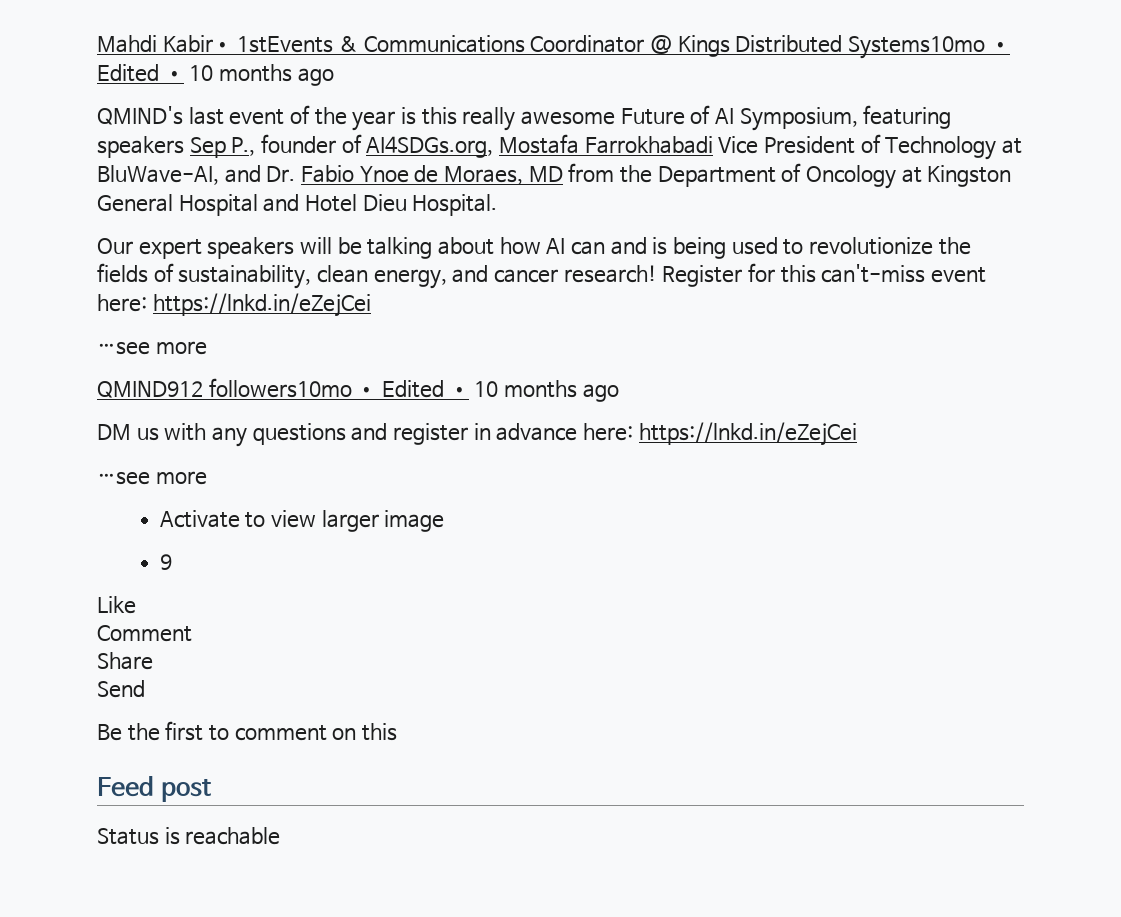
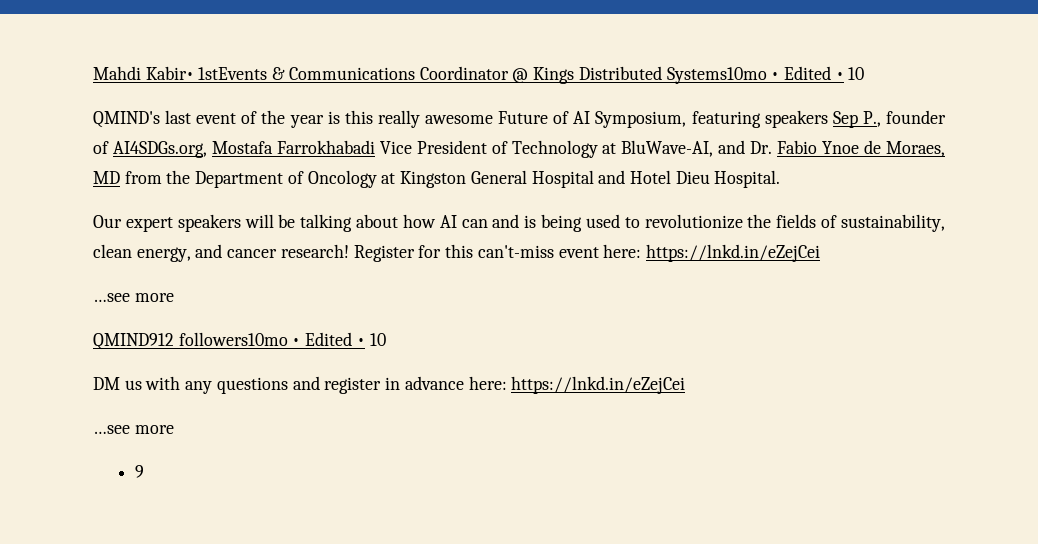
[219,64,334,86] months ago -> (865, 73) none
[504,380,619,402] months ago -> (386, 339) none
[159,510,445,532] [159,554,172,570] [97,596,136,614] [97,625,192,642] [97,652,153,670] [97,680,145,698] [97,721,398,741] [97,776,211,802] [97,827,281,845] Activate to view larger image // 9 // Like // Comment // Share // Send // Be the first to comment on this // Feed post // Status is reachable -> [135,465,145,478] 9

